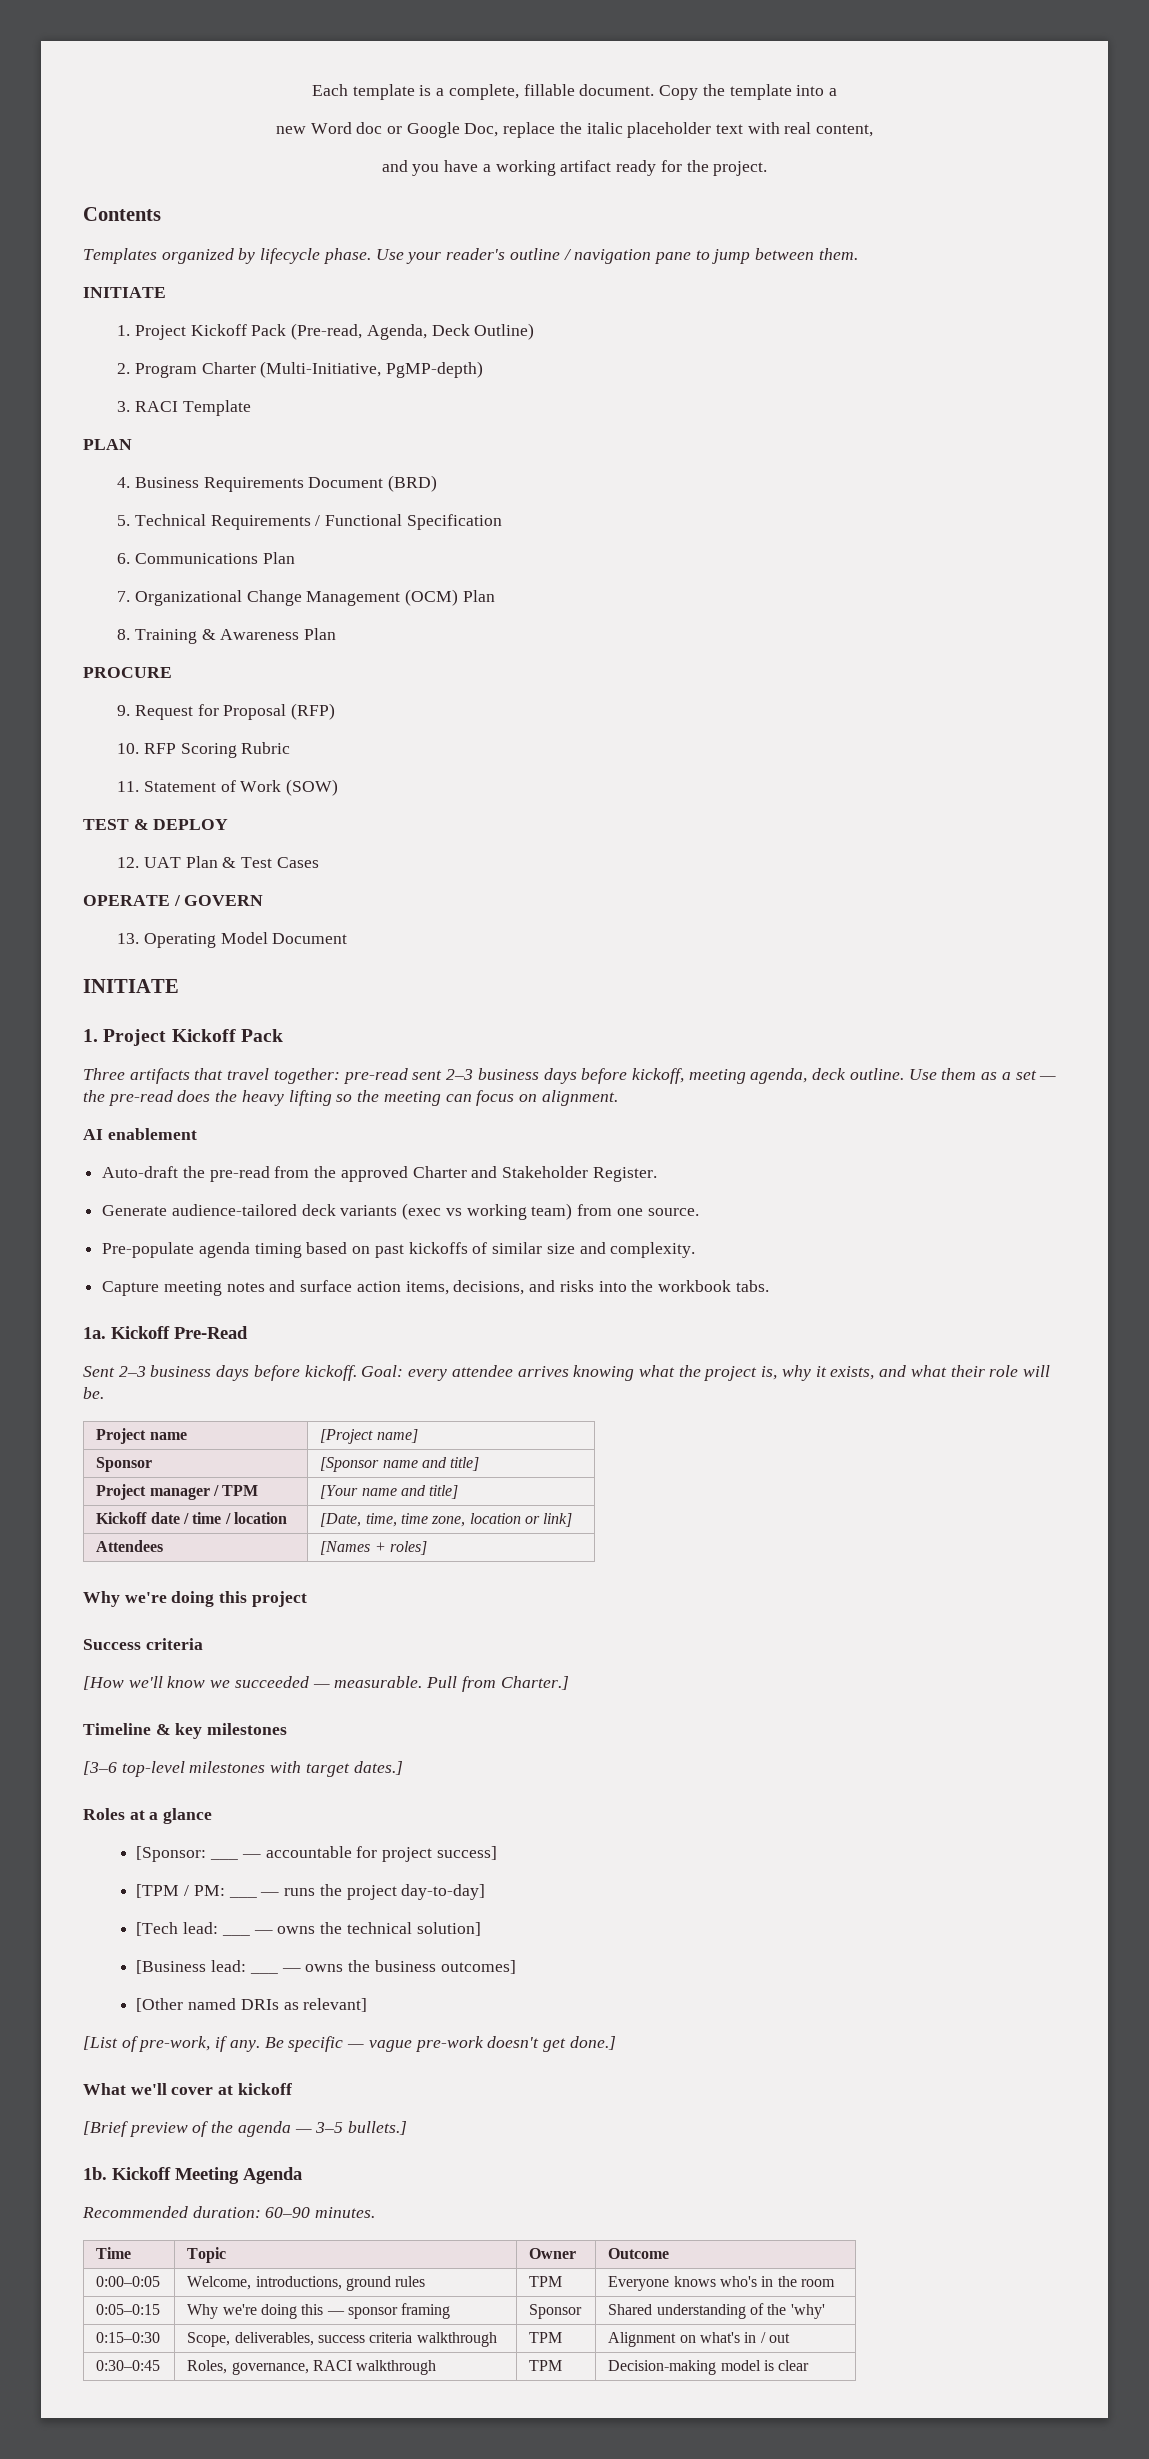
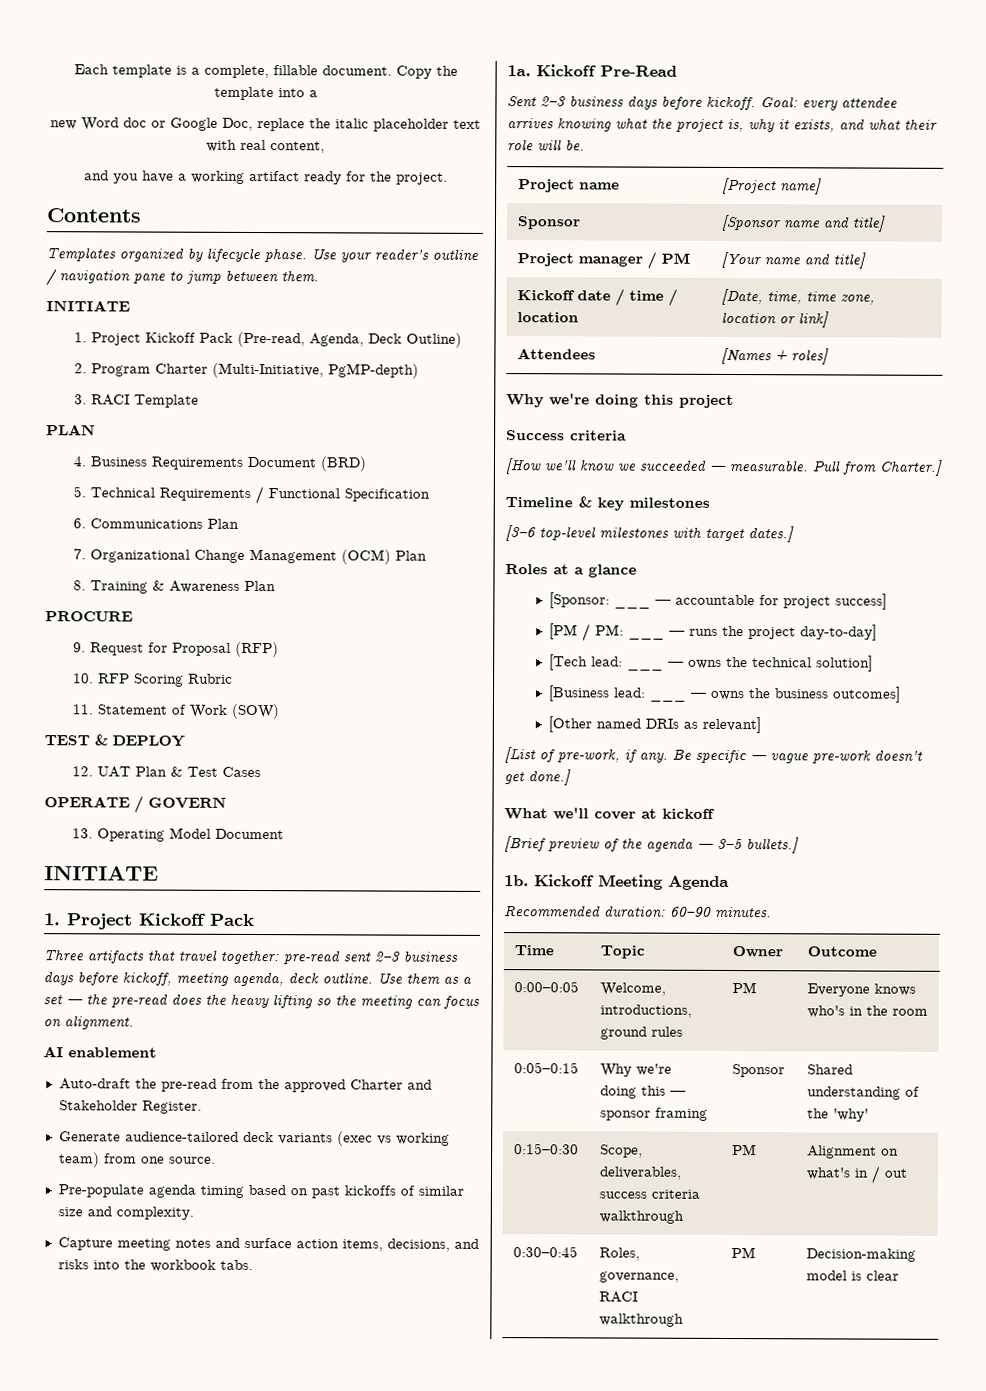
[222,1485,259,1496] TPM -> [660,252,690,264] PM
[136,1884,180,1898] [TPM -> [548,623,578,640] [PM
[529,2276,563,2287] TPM -> [731,982,757,994] PM
[529,2332,563,2343] TPM -> [731,1144,757,1156] PM
[529,2360,563,2371] TPM -> [730,1247,756,1259] PM

